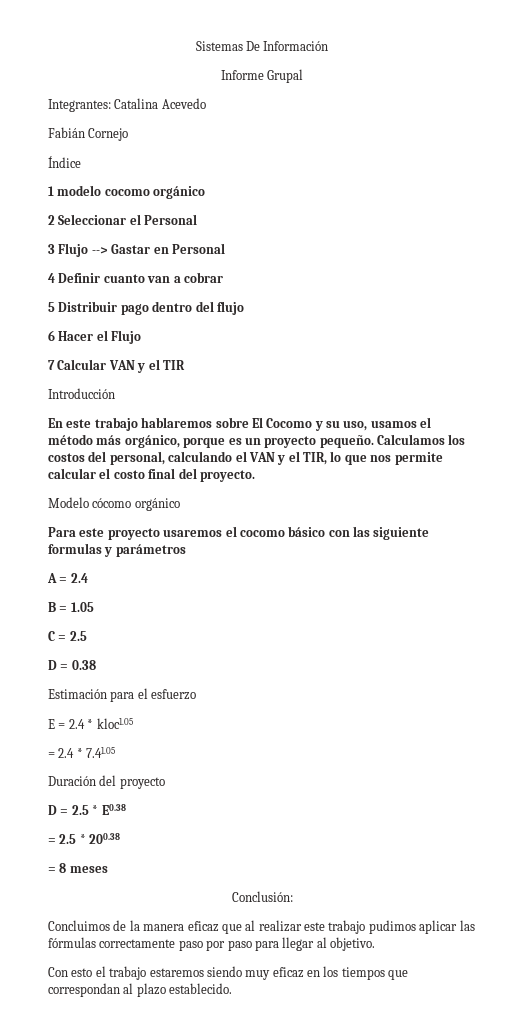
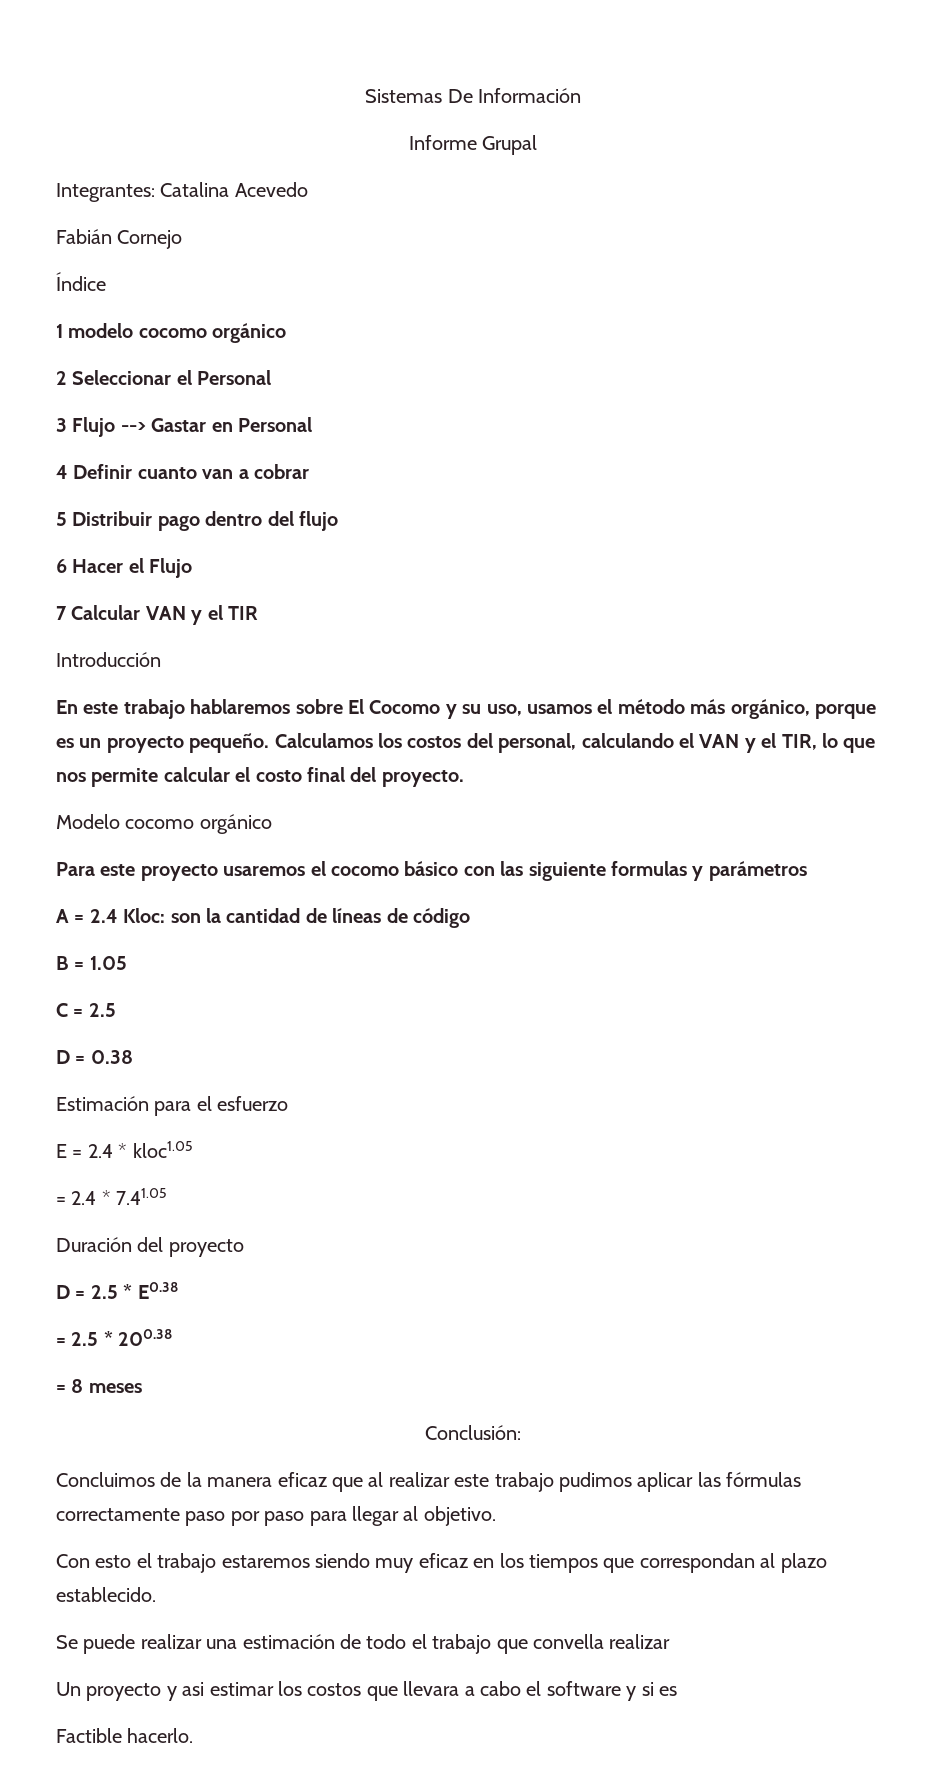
[92,498,132,508] cócomo -> [125,819,195,829] cocomo
(88, 578) none -> [123,908,470,928] Kloc: son la cantidad de líneas de código
(233, 988) none -> [56,1634,671,1654] [56,1681,677,1701] [56,1728,194,1743] // Se puede realizar una estimación de todo el trabajo que convella realizar // Un proyecto y asi estimar los costos que llevara a cabo el software y si es // Factible hacerlo.

